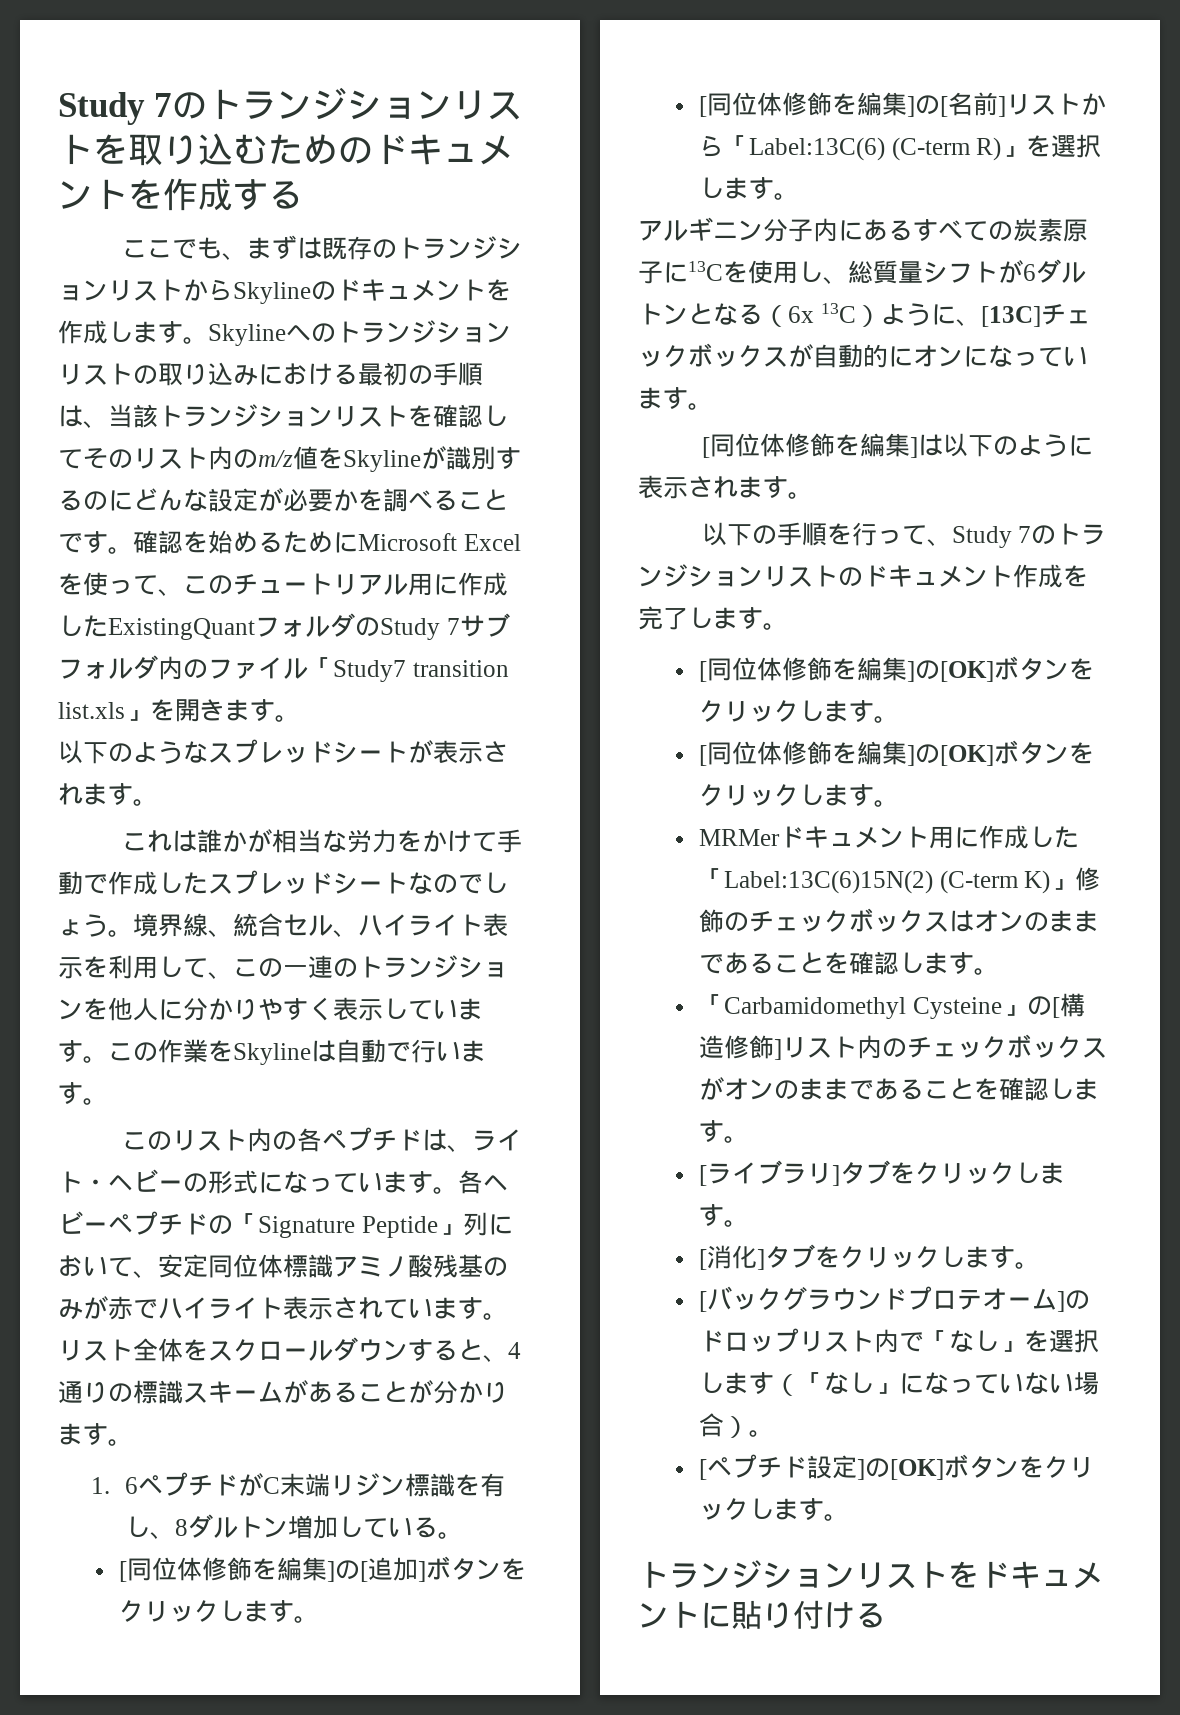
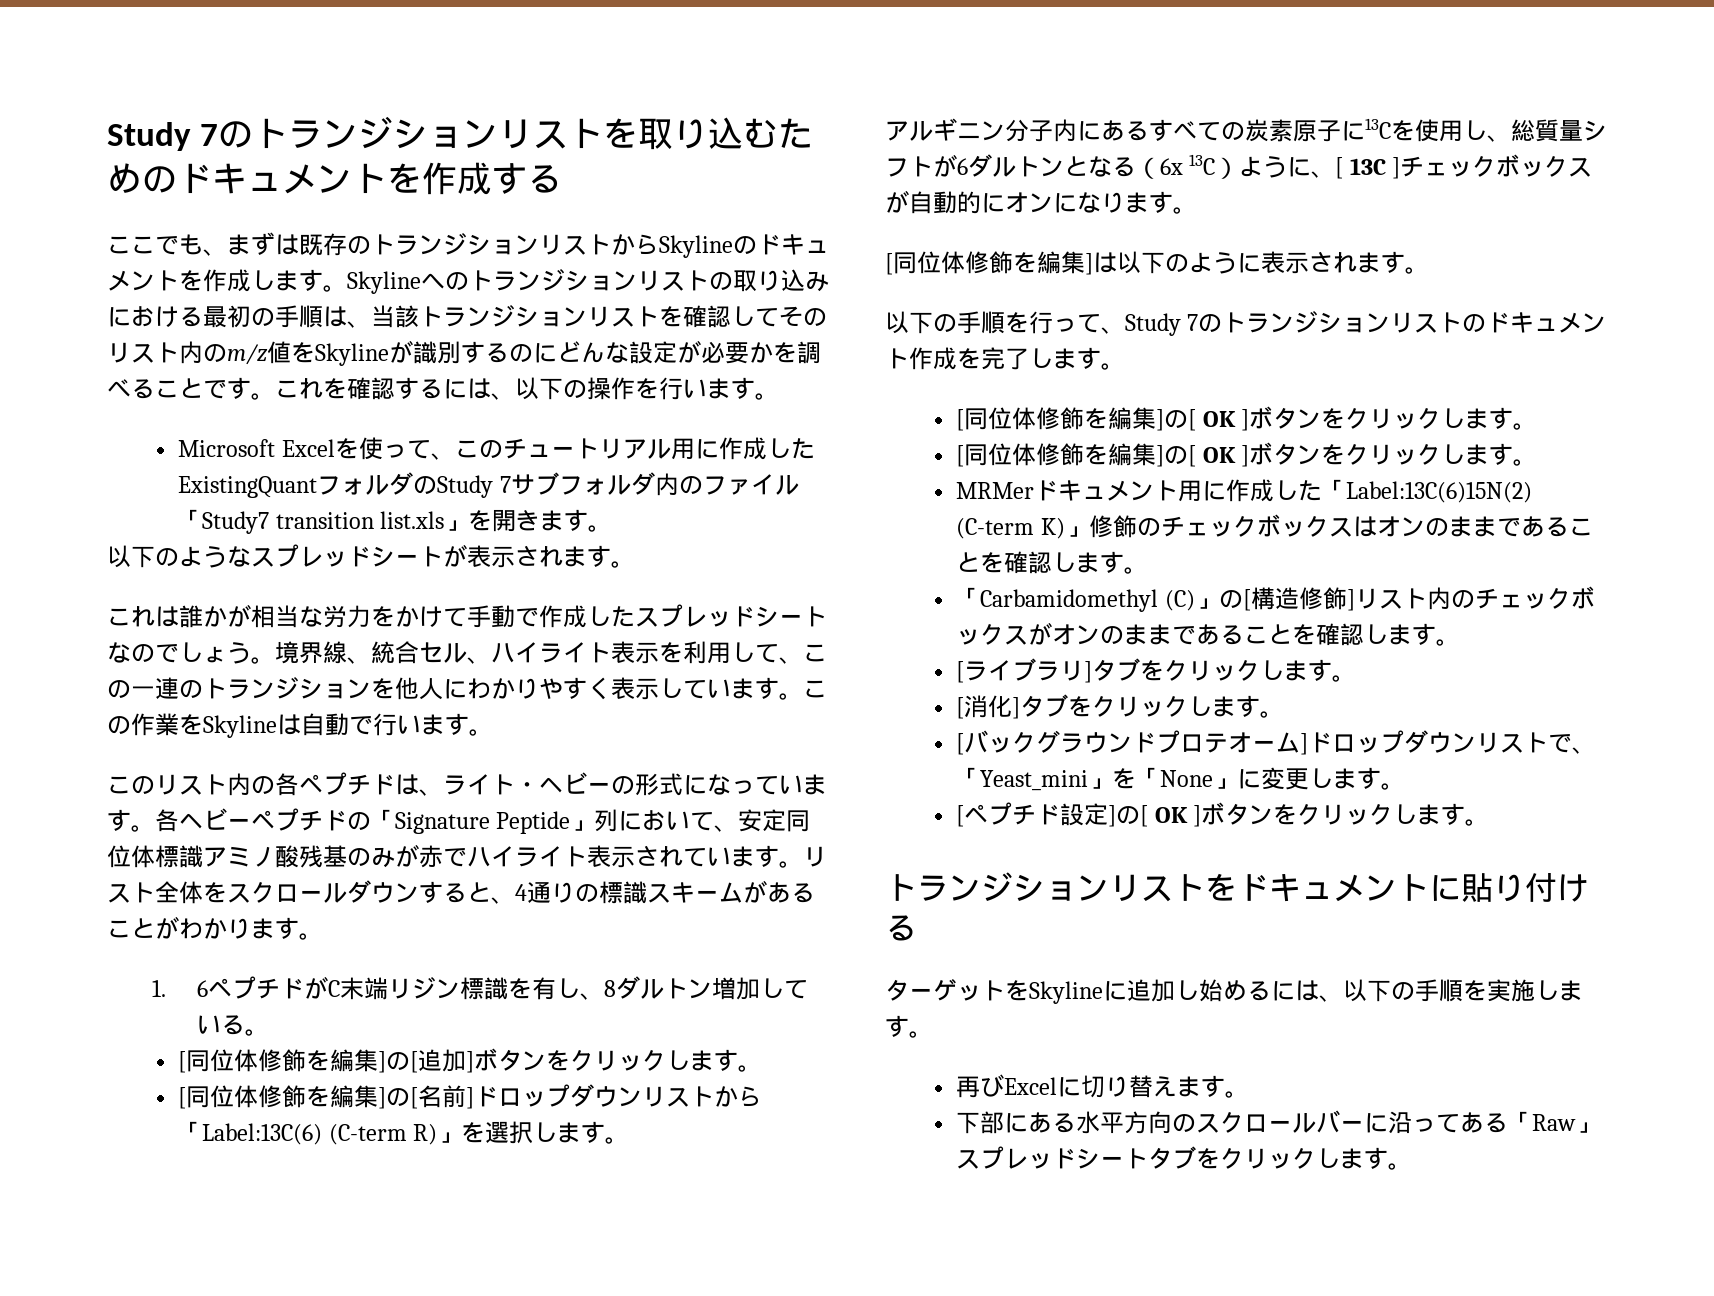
[133,530,358,554] 確認を始めるために -> [275,377,779,400] これを確認するには、以下の操作を行います。 //
[183,997,208,1021] 分 -> [467,678,491,699] わ
[433,1380,458,1404] 分 -> [179,918,203,939] わ
(1006, 106) none -> [474,1084,643,1107] ドロップダウン
[980,306,1041,327] [13C] -> [1335,157,1401,179] [ 13C ]
[1013,346,1088,367] ってい -> [1101,192,1125,213] り
[939,661,994,682] [OK] -> [1188,409,1250,431] [ OK ]
[939,745,994,766] [OK] -> [1188,445,1250,467] [ OK ]
[912,997,1002,1019] Cysteine -> [1164,589,1195,611] (C)
[1064,1290,1090,1310] [698,1328,1099,1353] [698,1372,1099,1396] [698,1413,749,1438] のドロップリスト内で「なし」を選択します（「なし」になっていない場合） -> [1308,730,1597,754] [956,767,1382,791] ドロップダウンリストで、「Yeast_mini」を「None」に変更します
[889,1459,944,1480] [OK] -> [1140,805,1202,827] [ OK ]
(886, 1615) none -> [885,979,1583,1004] [885,1015,933,1038] [956,1074,1250,1098] [956,1110,1600,1134] [956,1146,1413,1170] // ターゲットをSkylineに追加し始めるには、以下の手順を実施します。 // 再びExcelに切り替えます。 // 下部にある水平方向のスクロールバーに沿ってある「Raw」スプレッドシートタブをクリックします。

